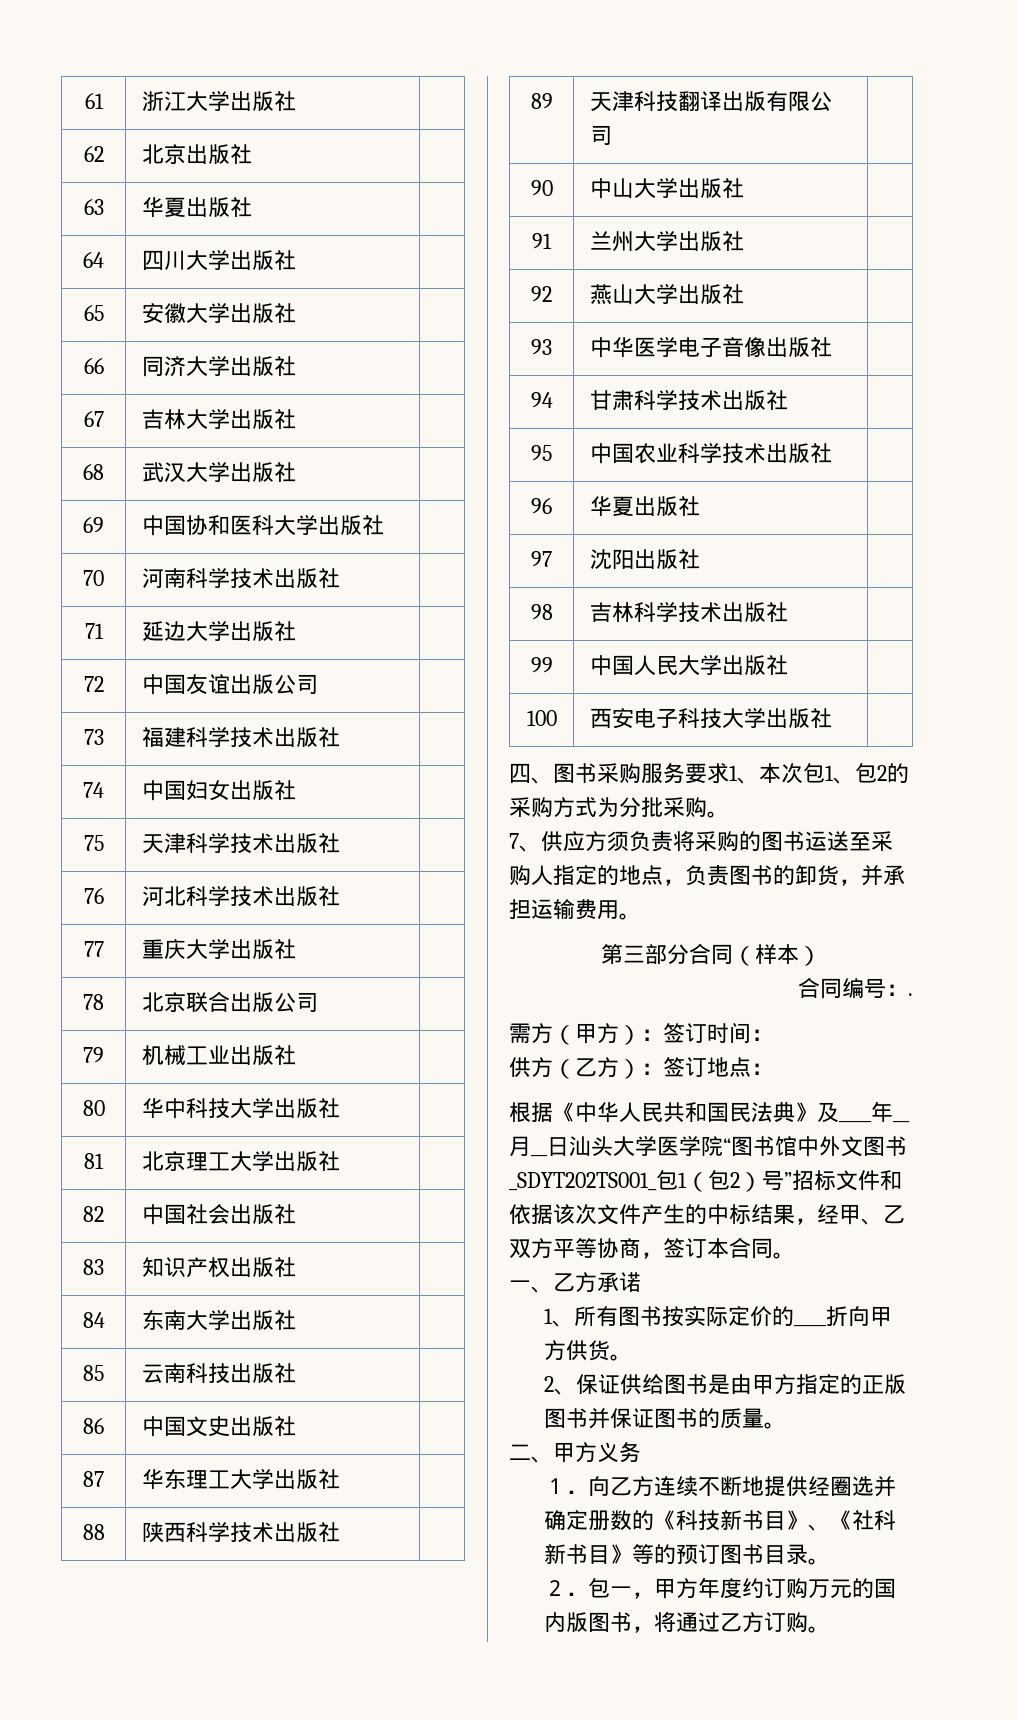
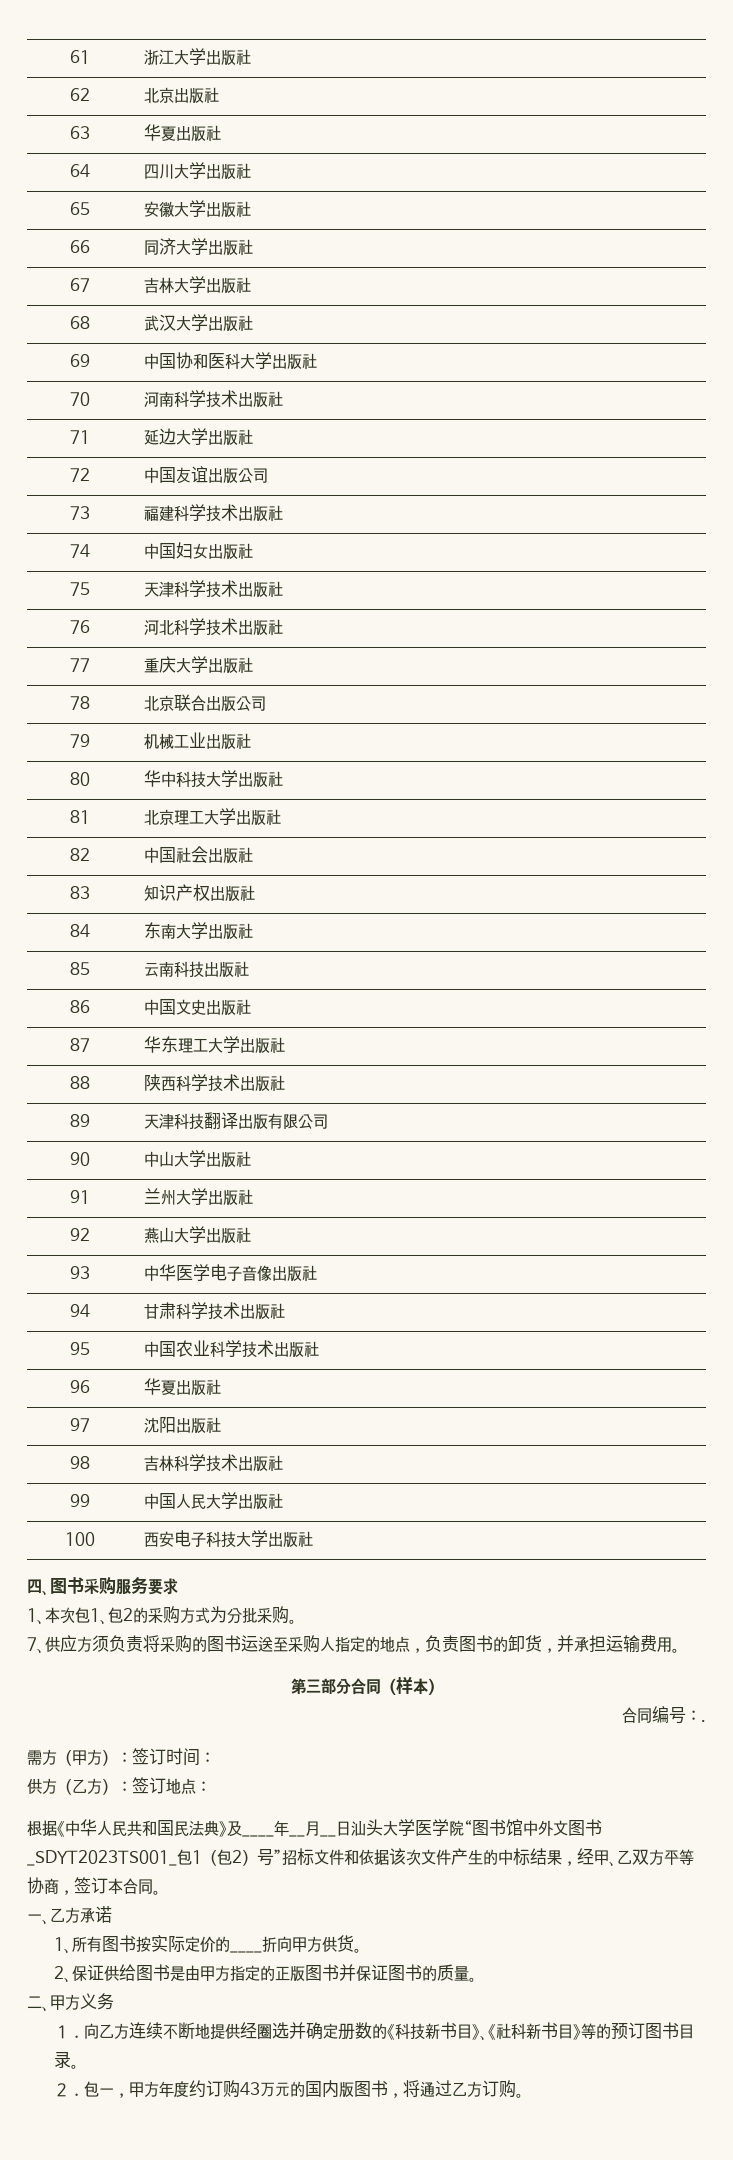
(729, 773) none -> (178, 1586) //
[509,1172,657,1191] _SDYT202TS001_ -> [27,1850,177,1866] _SDYT2023TS001_
(809, 1588) none -> [239,2082,260,2095] 43

